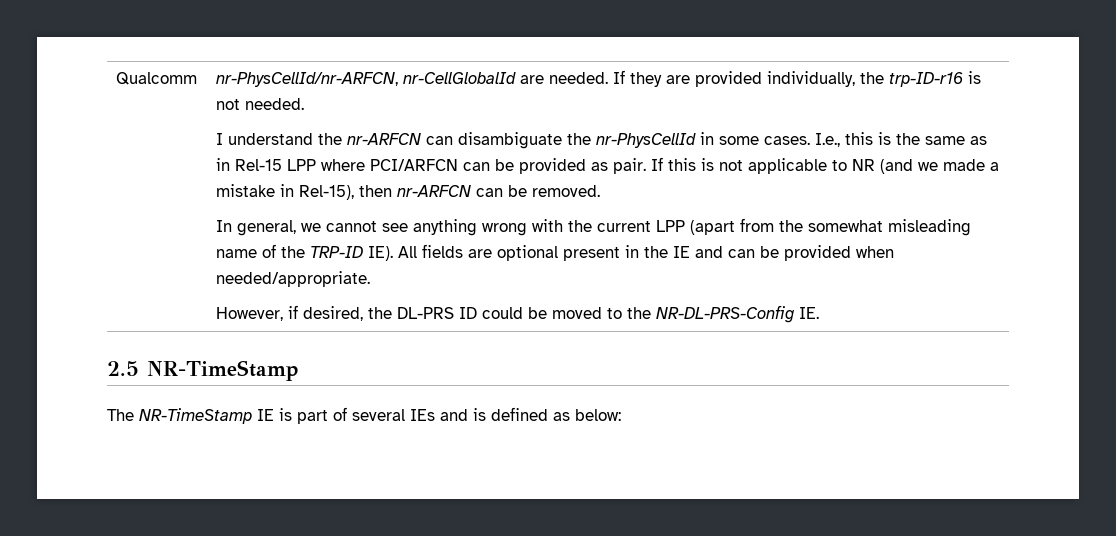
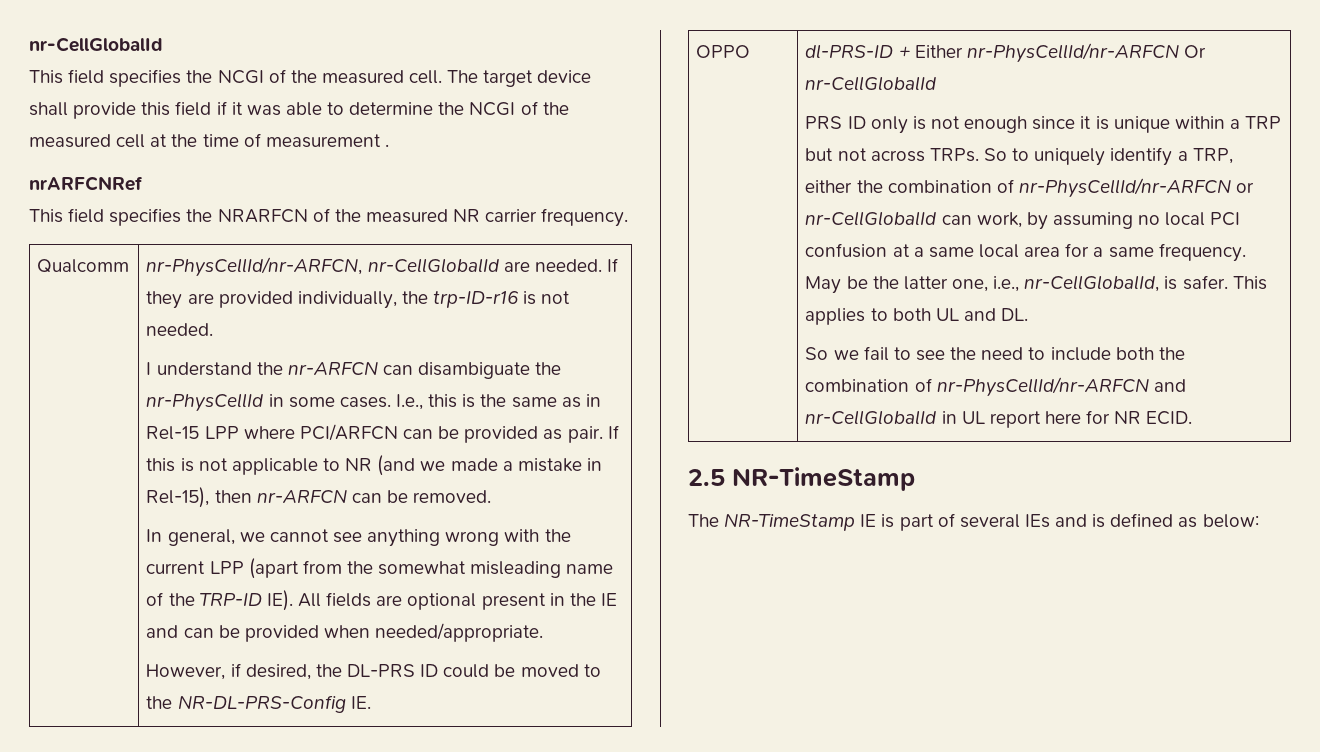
(116, 78) none -> [29,37,163,52] [29,69,592,87] [29,101,569,119] [29,133,389,148] [29,176,143,191] [29,208,629,227] nr-CellGlobalId // This field specifies the NCGI of the measured cell. The target device shall provide this field if it was able to determine the NCGI of the measured cell at the time of measurement . // nrARFCNRef // This field specifies the NRARFCN of the measured NR carrier frequency. //
(820, 313) none -> [696,45,751,58] [805,43,1207,63] [805,76,937,91] [805,116,1282,134] [805,147,1233,166] [805,178,1255,198] [805,211,1241,230] [805,243,1246,262] [805,275,1267,294] [805,308,1029,325] [805,346,1185,361] [805,377,1186,397] [805,410,1193,428] // OPPO | dl-PRS-ID + Either nr-PhysCellId/nr-ARFCN Or nr-CellGlobalId // PRS ID only is not enough since it is unique within a TRP but not across TRPs. So to uniquely identify a TRP, either the combination of nr-PhysCellId/nr-ARFCN or nr-CellGlobalId can work, by assuming no local PCI confusion at a same local area for a same frequency. May be the latter one, i.e., nr-CellGlobalId, is safer. This applies to both UL and DL. // So we fail to see the need to include both the combination of nr-PhysCellId/nr-ARFCN and nr-CellGlobalId in UL report here for NR ECID.

